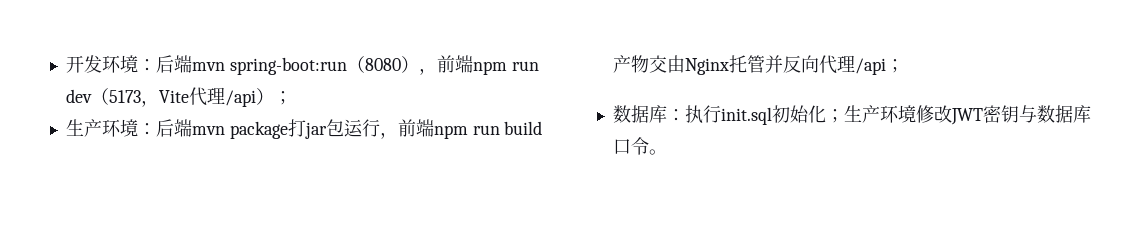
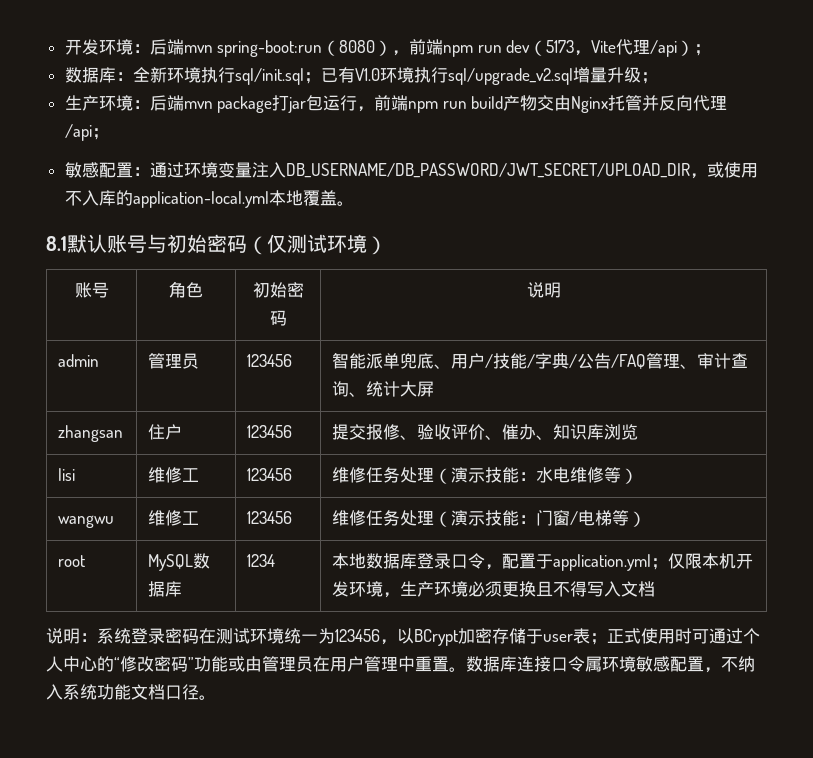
(292, 98) none -> [64,67,658,85] // 数据库：全新环境执行sql/init.sql；已有V1.0环境执行sql/upgrade_v2.sql增量升级；
[612,105,1091,125] [612,137,649,155] 数据库：执行init.sql初始化；生产环境修改JWT密钥与数据库口令 -> [64,162,758,179] [64,190,354,208] [46,234,387,255] [74,282,109,298] [169,281,203,298] [252,282,304,298] [269,310,287,326] [526,282,561,298] [58,354,100,367] [148,353,200,369] [247,354,293,367] [332,352,749,369] [332,381,435,397] [58,425,124,442] [148,424,183,440] [247,425,293,438] [332,424,639,440] [58,468,76,481] [148,467,200,483] [247,468,293,481] [332,467,639,484] [58,515,115,528] [148,510,200,526] [247,511,293,524] [332,510,647,527] [58,555,86,567] [148,553,211,571] [148,581,183,597] [247,554,276,567] [332,553,754,571] [332,581,656,598] [46,628,760,646] [46,656,755,673] [46,684,199,700] 敏感配置：通过环境变量注入DB_USERNAME/DB_PASSWORD/JWT_SECRET/UPLOAD_DIR，或使用不入库的application-local.yml本地覆盖。 // 8.1默认账号与初始密码（仅测试环境） // 账号 | 角色 | 初始密码 | 说明 // admin | 管理员 | 123456 | 智能派单兜底、用户/技能/字典/公告/FAQ管理、审计查询、统计大屏 // zhangsan | 住户 | 123456 | 提交报修、验收评价、催办、知识库浏览 // lisi | 维修工 | 123456 | 维修任务处理（演示技能：水电维修等） // wangwu | 维修工 | 123456 | 维修任务处理（演示技能：门窗/电梯等） // root | MySQL数据库 | 1234 | 本地数据库登录口令，配置于application.yml；仅限本机开发环境，生产环境必须更换且不得写入文档 // 说明：系统登录密码在测试环境统一为123456，以BCrypt加密存储于user表；正式使用时可通过个人中心的“修改密码”功能或由管理员在用户管理中重置。数据库连接口令属环境敏感配置，不纳入系统功能文档口径

